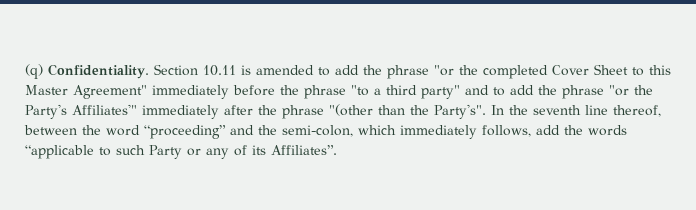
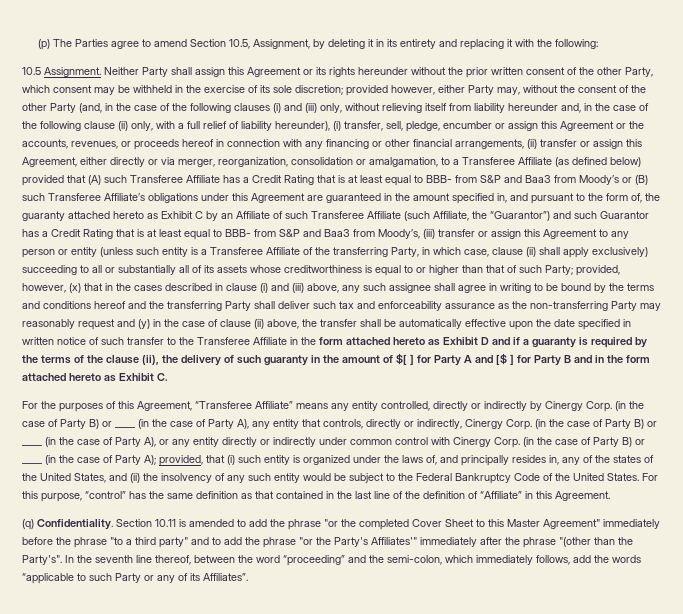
(25, 71) none -> [38,39,599,50] [22,67,653,78] [22,85,646,96] [22,103,649,113] [22,121,644,132] [22,139,642,150] [22,157,641,167] [22,175,648,186] [22,193,660,204] [22,211,649,221] [22,229,629,240] [22,247,648,258] [22,265,620,276] [22,283,654,293] [22,301,661,311] [22,319,631,330] [22,337,647,348] [22,353,650,366] [22,373,168,382] [22,401,644,412] [22,419,112,429] [115,419,657,430] [22,437,645,448] [22,455,654,466] [22,473,658,484] [22,491,610,502] (p) The Parties agree to amend Section 10.5, Assignment, by deleting it in its entirety and replacing it with the following: // 10.5 Assignment. Neither Party shall assign this Agreement or its rights hereunder without the prior written consent of the other Party, which consent may be withheld in the exercise of its sole discretion; provided however, either Party may, without the consent of the other Party (and, in the case of the following clauses (i) and (iii) only, without relieving itself from liability hereunder and, in the case of the following clause (ii) only, with a full relief of liability hereunder), (i) transfer, sell, pledge, encumber or assign this Agreement or the accounts, revenues, or proceeds hereof in connection with any financing or other financial arrangements, (ii) transfer or assign this Agreement, either directly or via merger, reorganization, consolidation or amalgamation, to a Transferee Affiliate (as defined below) provided that (A) such Transferee Affiliate has a Credit Rating that is at least equal to BBB- from S&P and Baa3 from Moody’s or (B) such Transferee Affiliate’s obligations under this Agreement are guaranteed in the amount specified in, and pursuant to the form of, the guaranty attached hereto as Exhibit C by an Affiliate of such Transferee Affiliate (such Affiliate, the “Guarantor”) and such Guarantor has a Credit Rating that is at least equal to BBB- from S&P and Baa3 from Moody’s, (iii) transfer or assign this Agreement to any person or entity (unless such entity is a Transferee Affiliate of the transferring Party, in which case, clause (ii) shall apply exclusively) succeeding to all or substantially all of its assets whose creditworthiness is equal to or higher than that of such Party; provided, however, (x) that in the cases described in clause (i) and (iii) above, any such assignee shall agree in writing to be bound by the terms and conditions hereof and the transferring Party shall deliver such tax and enforceability assurance as the non-transferring Party may reasonably request and (y) in the case of clause (ii) above, the transfer shall be automatically effective upon the date specified in written notice of such transfer to the Transferee Affiliate in the form attached hereto as Exhibit D and if a guaranty is required by the terms of the clause (ii), the delivery of such guaranty in the amount of $[ ] for Party A and [$ ] for Party B and in the form attached hereto as Exhibit C. // For the purposes of this Agreement, “Transferee Affiliate” means any entity controlled, directly or indirectly by Cinergy Corp. (in the case of Party B) or ____ (in the case of Party A), any entity that controls, directly or indirectly, Cinergy Corp. (in the case of Party B) or ____ (in the case of Party A), or any entity directly or indirectly under common control with Cinergy Corp. (in the case of Party B) or ____ (in the case of Party A); provided, that (i) such entity is organized under the laws of, and principally resides in, any of the states of the United States, and (ii) the insolvency of any such entity would be subject to the Federal Bankruptcy Code of the United States. For this purpose, “control” has the same definition as that contained in the last line of the definition of “Affiliate” in this Agreement. //

